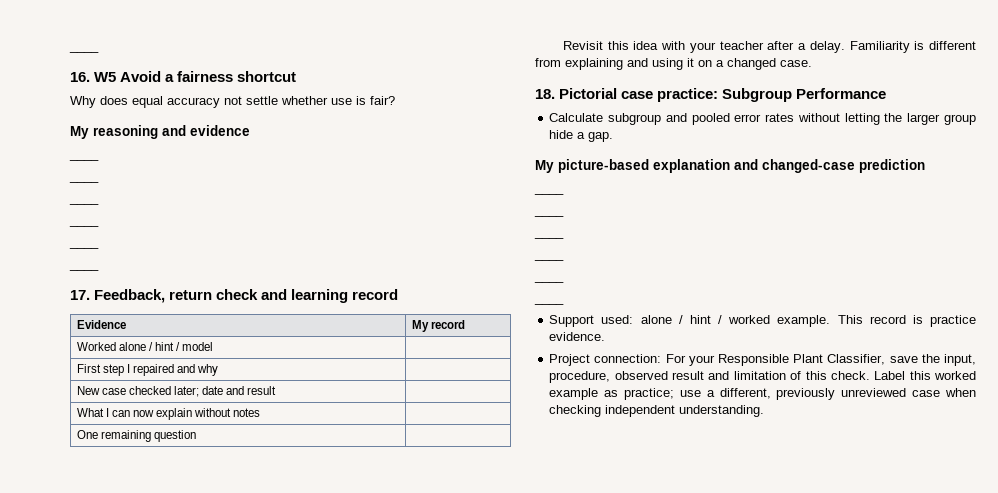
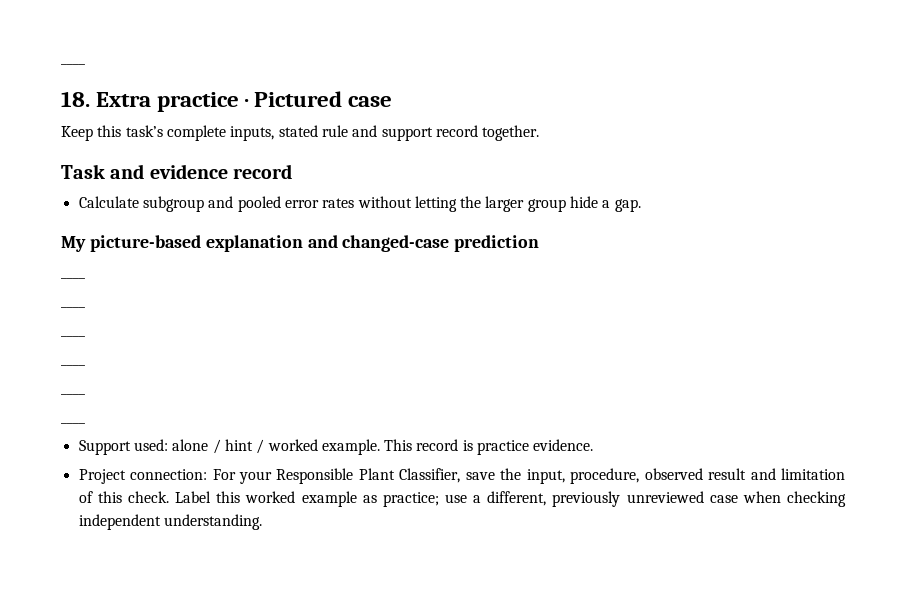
[69,50,99,53] [70,71,297,82] [70,96,395,108] [70,125,250,139] [69,158,99,161] [69,180,99,183] [69,202,99,205] [69,224,99,227] [69,246,99,249] [69,268,99,271] [70,289,399,303] [76,320,126,329] [411,320,465,332] [76,342,214,351] [76,364,219,376] [76,386,277,397] [76,408,261,420] [76,430,196,442] [562,41,976,53] [535,58,812,70] [535,88,887,102] ____ // 16. W5 Avoid a fairness shortcut // Why does equal accuracy not settle whether use is fair? // My reasoning and evidence // ____ // ____ // ____ // ____ // ____ // ____ // 17. Feedback, return check and learning record // Evidence | My record // Worked alone / hint / model | // First step I repaired and why | // New case checked later; date and result | // What I can now explain without notes | // One remaining question | // Revisit this idea with your teacher after a delay. Familiarity is different from explaining and using it on a changed case. // 18. Pictorial case practice: Subgroup Performance -> [61,63,85,65] [61,91,393,112] [61,125,540,141] [61,164,293,179] ____ // 18. Extra practice · Pictured case // Keep this task’s complete inputs, stated rule and support record together. // Task and evidence record

